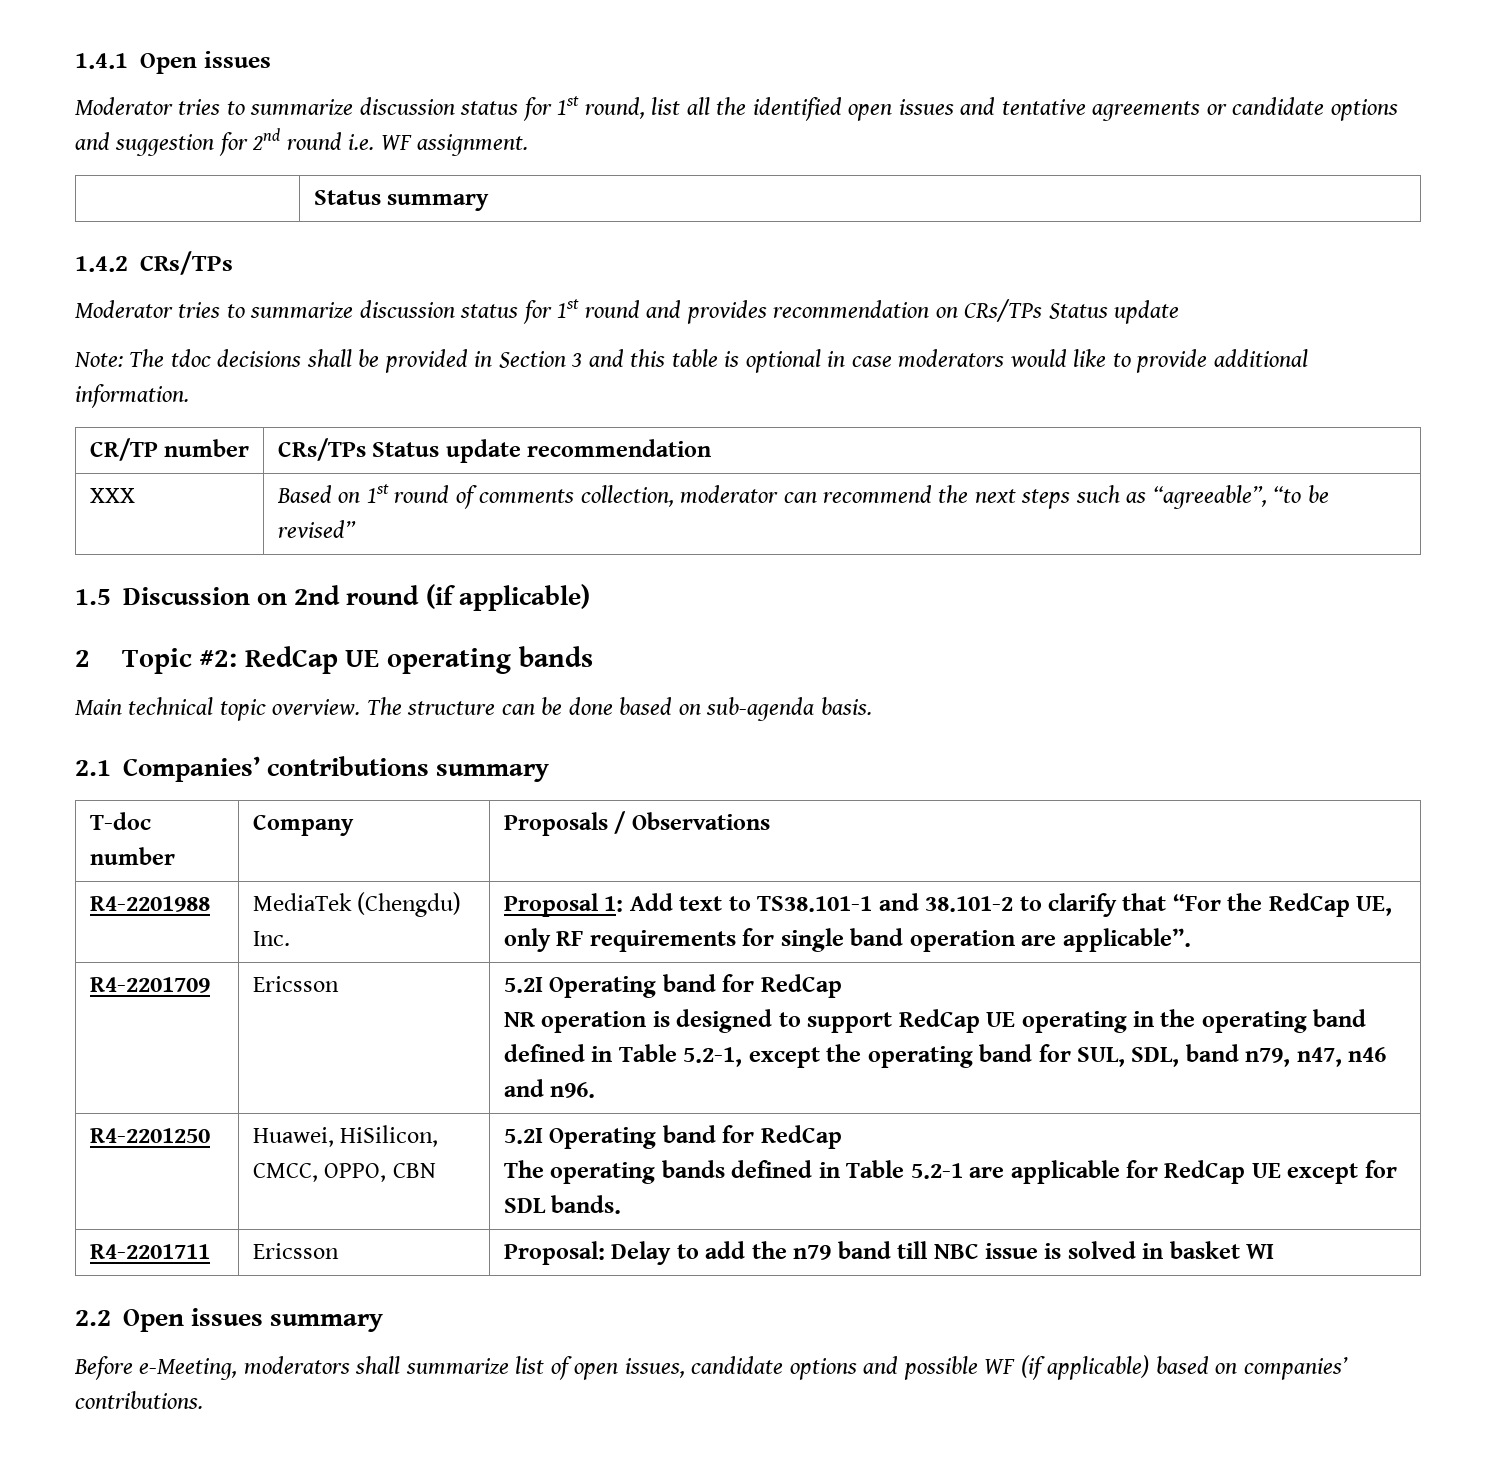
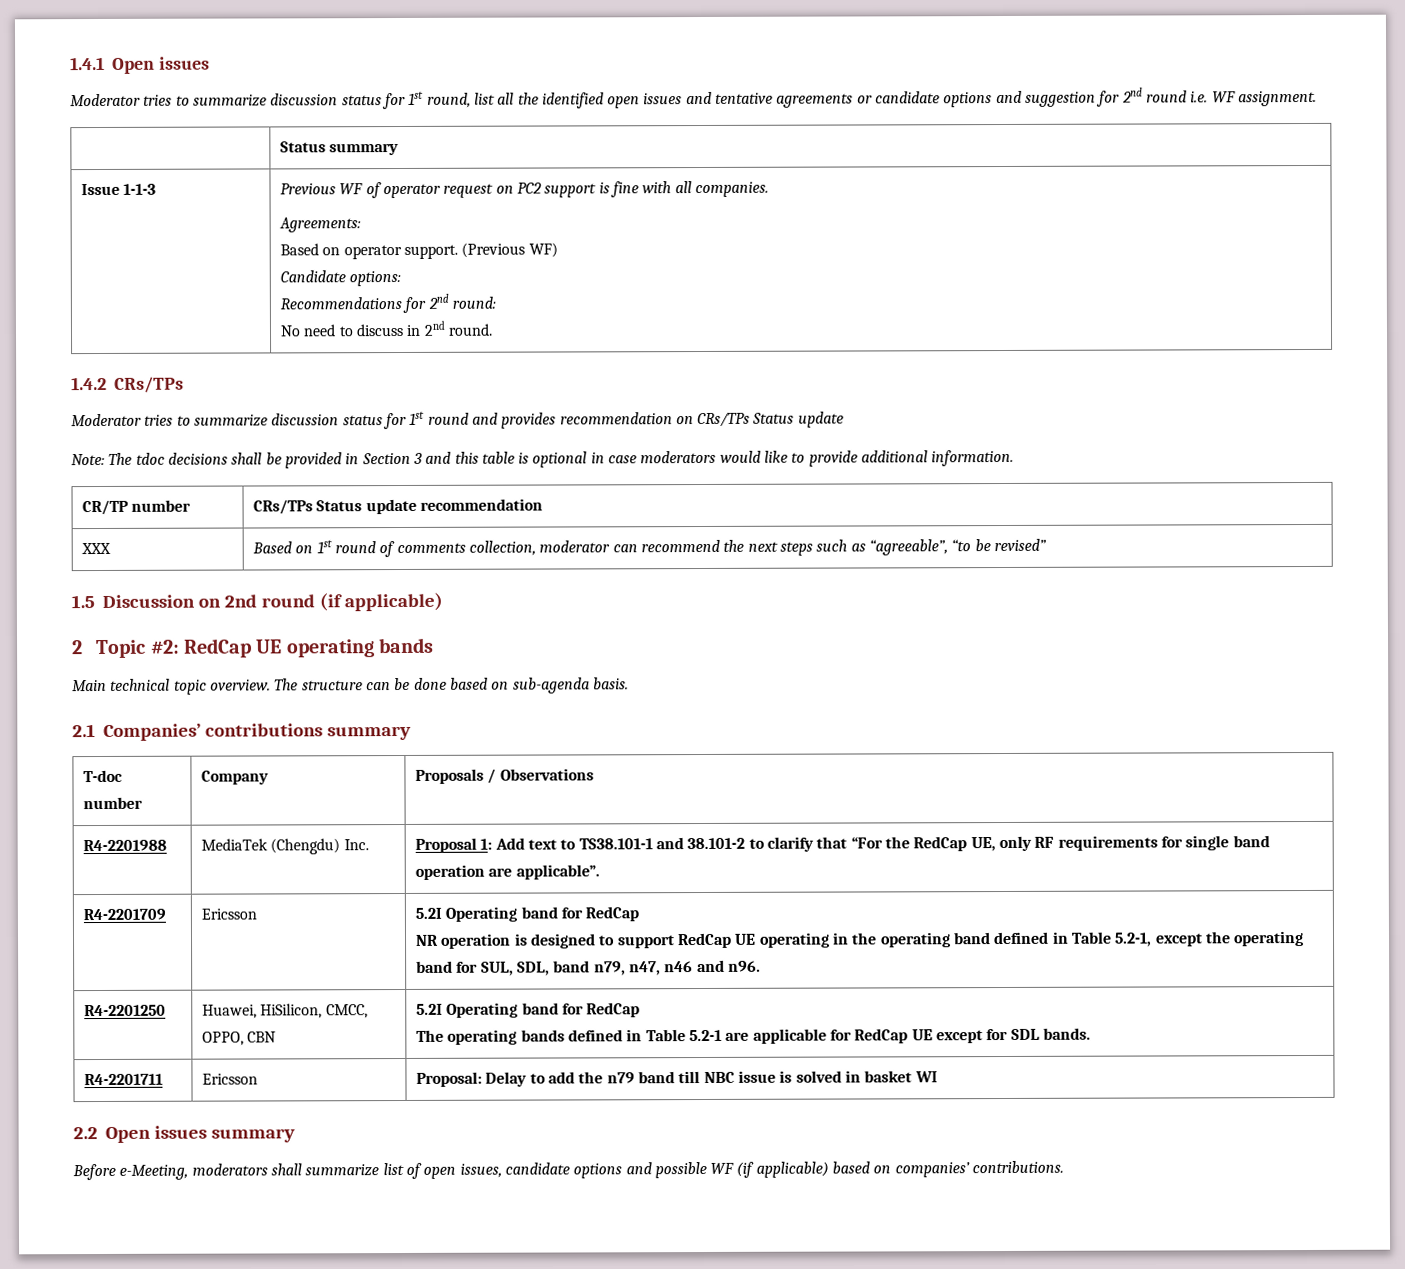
(490, 202) none -> [81,183,157,196] [280,181,769,199] [279,217,362,233] [280,242,558,260] [280,270,402,287] [280,293,497,313] [280,320,494,337] // Issue 1-1-3 | Previous WF of operator request on PC2 support is fine with all companies. // Agreements: // Based on operator support. (Previous WF) // Candidate options: // Recommendations for 2nd round: // No need to discuss in 2nd round.

